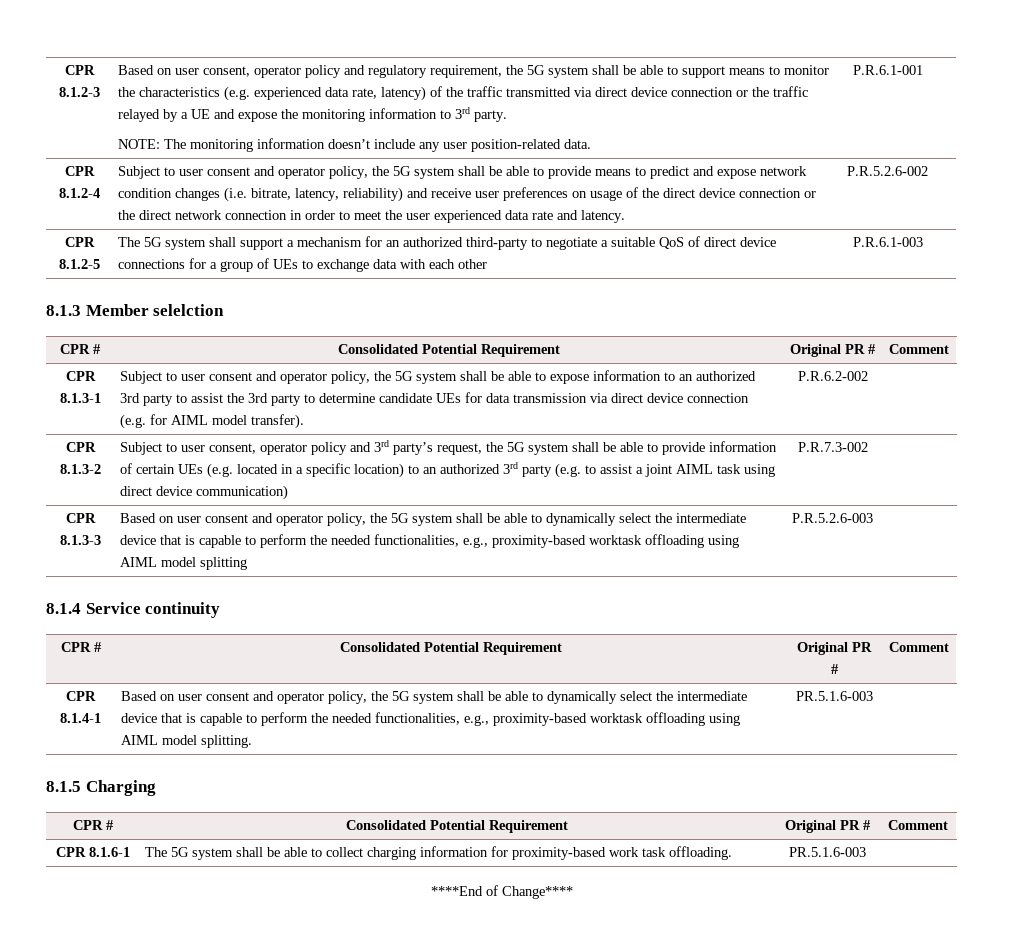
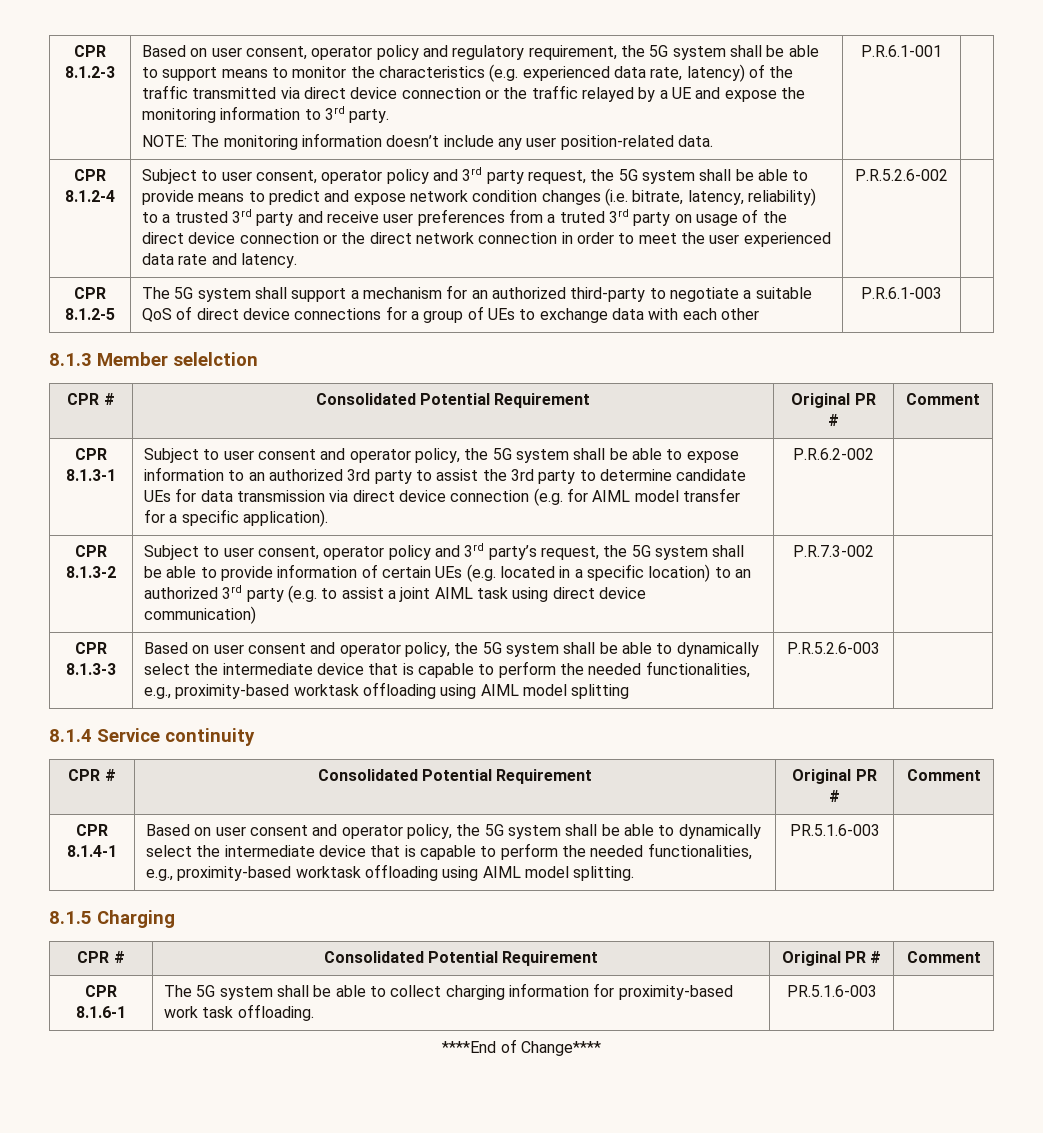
[206,166,368,179] consent and operator policy, -> [256,167,586,184] consent, operator policy and 3rd party request,
[406,187,568,201] and receive user preferences -> [142,209,671,226] to a trusted 3rd party and receive user preferences from a truted 3rd party
[250,414,304,429] transfer). -> [682,488,740,502] [144,509,329,527] transfer for a specific application).

